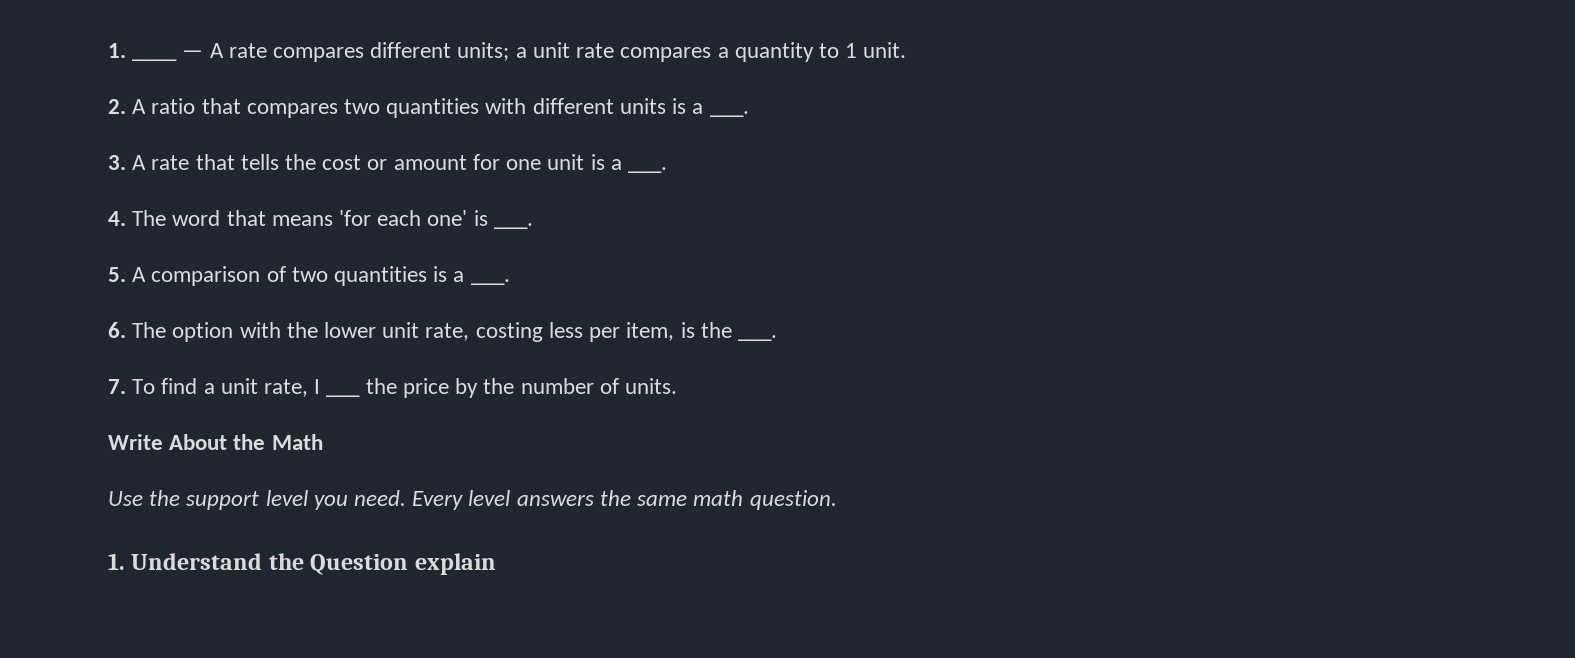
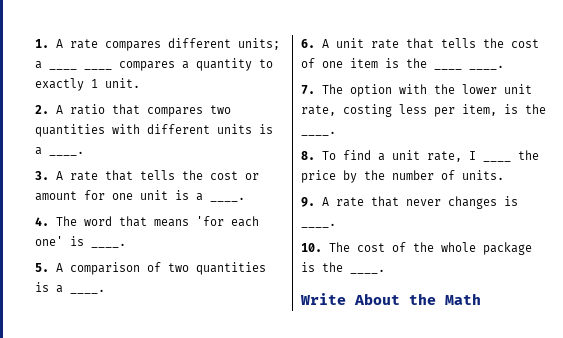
[108,43,126,58] [132,58,178,61] [182,50,204,58] 1. ____ — -> [35,39,49,48] 1.
[532,42,615,58] unit rate -> [49,68,112,70] ____ ____
(839, 50) none -> [35,78,84,91] exactly
[709,111,749,117] ___. -> [49,151,84,156] ____.
[627,167,667,173] ___. -> [210,197,245,202] ____.
[493,223,533,229] ___. -> [91,243,126,248] ____.
[470,279,510,285] ___. -> [70,289,105,294] ____.
(126, 330) none -> [322,38,539,49] [301,58,427,68] [434,65,504,70] [301,85,315,94] A unit rate that tells the cost of one item is the ____ ____. // 7.
[737,335,777,341] [108,379,126,394] ___. // 7. -> [301,131,336,136] [301,151,315,160] ____. // 8.
[326,394,361,397] ___ -> [483,160,511,162] ____
[108,434,323,450] [108,490,837,510] [108,553,496,575] Write About the Math // Use the support level you need. Every level answers the same math question. // 1. Understand the Question explain -> [301,196,518,209] [301,223,336,228] [301,242,532,255] [301,262,385,274] [300,293,481,305] 9. A rate that never changes is ____. // 10. The cost of the whole package is the ____. // Write About the Math

